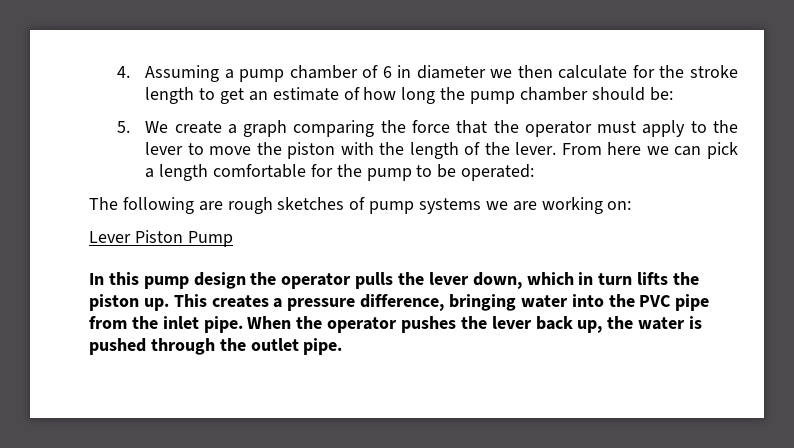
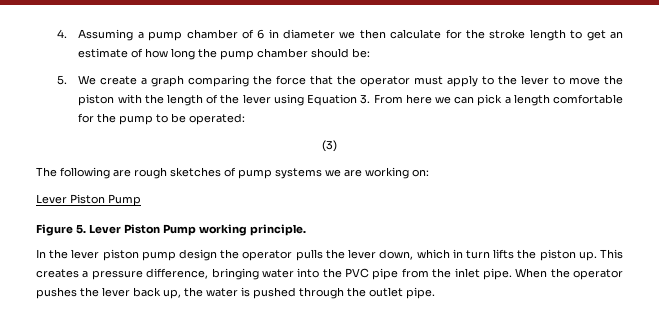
[515,142,557,155] lever. -> [242,94,371,106] lever using Equation 3.
(535, 172) none -> [322,140,337,152] // (3)
[89,272,139,285] In this -> [36,224,306,236] [36,249,139,261] Figure 5. Lever Piston Pump working principle. // In the lever piston

